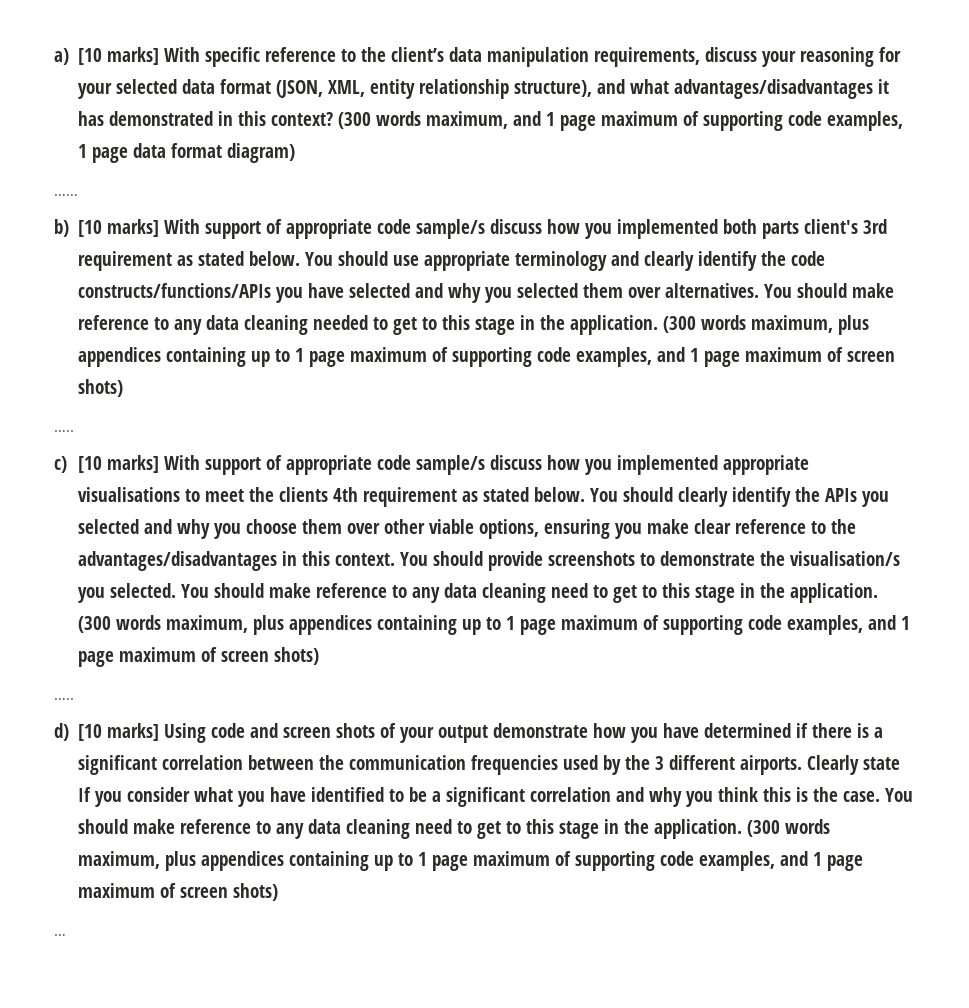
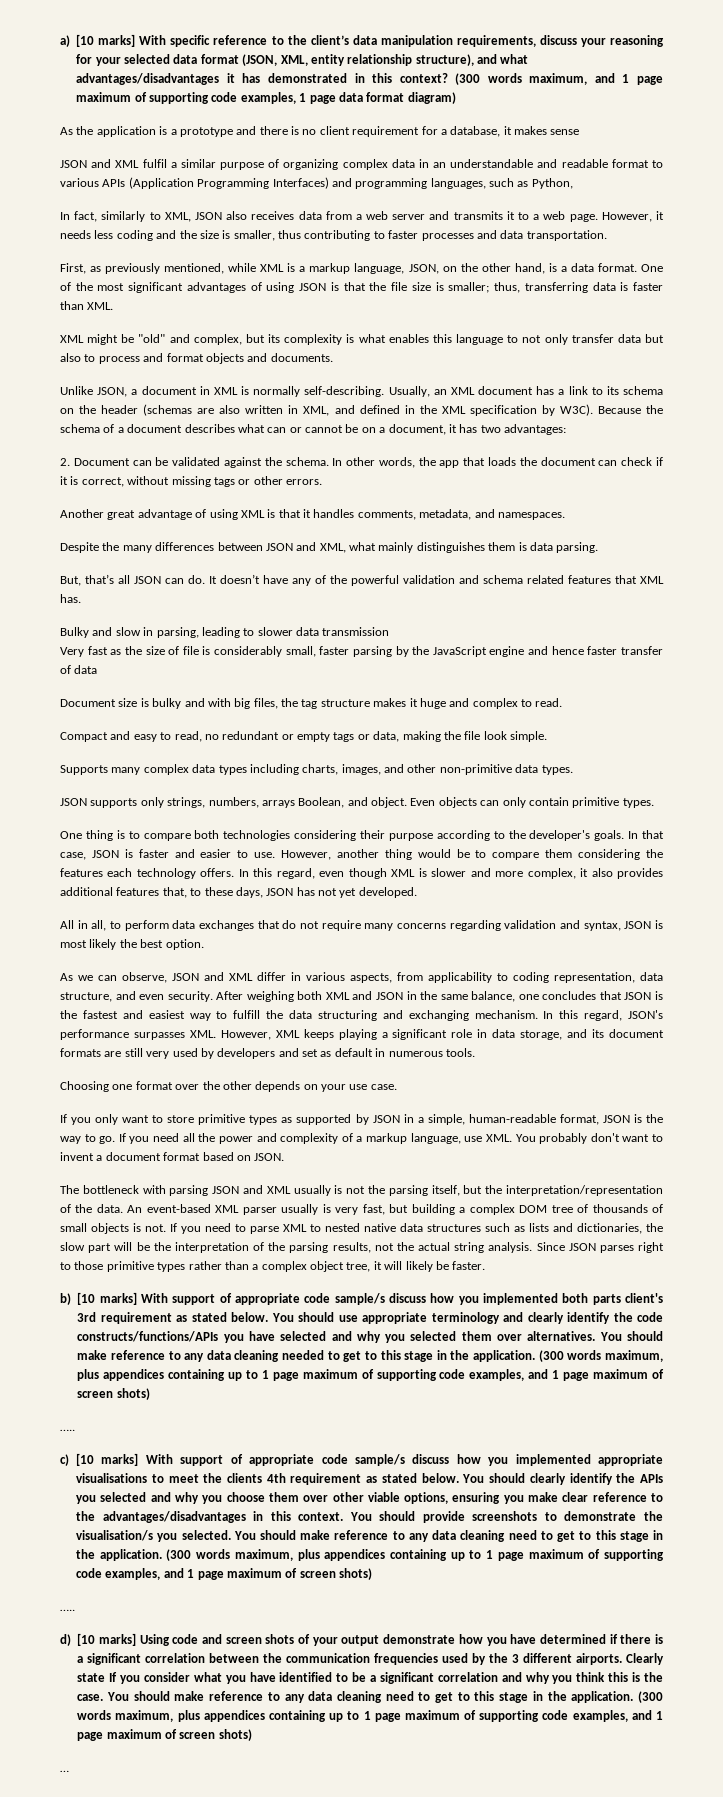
[54,194,78,196] …… -> [60,126,580,137] [60,159,663,170] [60,177,573,189] [60,211,665,222] [60,230,607,241] [60,263,663,274] [60,282,663,293] [60,301,114,310] [60,334,664,345] [60,353,333,364] [60,386,663,397] [60,404,663,416] [60,424,566,435] [60,457,663,468] [60,476,322,487] [60,509,565,520] [60,542,599,553] [60,574,664,586] [60,594,81,603] [60,627,390,638] [60,646,664,657] [60,665,98,674] [60,698,563,709] [60,731,547,742] [60,764,573,775] [60,797,654,808] [60,830,664,841] [60,849,663,860] [60,868,664,879] [60,887,417,898] [60,920,663,931] [60,939,204,950] [60,972,663,983] [60,991,663,1002] [60,1010,663,1021] [60,1029,664,1040] [60,1048,475,1059] [60,1081,397,1092] [60,1114,663,1125] [60,1133,663,1144] [60,1152,285,1161] [60,1185,664,1196] [60,1204,664,1215] [60,1223,663,1234] [60,1242,665,1253] [60,1261,486,1272] As the application is a prototype and there is no client requirement for a database, it makes sense // JSON and XML fulfil a similar purpose of organizing complex data in an understandable and readable format to various APIs (Application Programming Interfaces) and programming languages, such as Python, // In fact, similarly to XML, JSON also receives data from a web server and transmits it to a web page. However, it needs less coding and the size is smaller, thus contributing to faster processes and data transportation. // First, as previously mentioned, while XML is a markup language, JSON, on the other hand, is a data format. One of the most significant advantages of using JSON is that the file size is smaller; thus, transferring data is faster than XML. // XML might be "old" and complex, but its complexity is what enables this language to not only transfer data but also to process and format objects and documents. // Unlike JSON, a document in XML is normally self-describing. Usually, an XML document has a link to its schema on the header (schemas are also written in XML, and defined in the XML specification by W3C). Because the schema of a document describes what can or cannot be on a document, it has two advantages: // 2. Document can be validated against the schema. In other words, the app that loads the document can check if it is correct, without missing tags or other errors. // Another great advantage of using XML is that it handles comments, metadata, and namespaces. // Despite the many differences between JSON and XML, what mainly distinguishes them is data parsing. // But, that’s all JSON can do. It doesn’t have any of the powerful validation and schema related features that XML has. // Bulky and slow in parsing, leading to slower data transmission // Very fast as the size of file is considerably small, faster parsing by the JavaScript engine and hence faster transfer of data // Document size is bulky and with big files, the tag structure makes it huge and complex to read. // Compact and easy to read, no redundant or empty tags or data, making the file look simple. // Supports many complex data types including charts, images, and other non-primitive data types. // JSON supports only strings, numbers, arrays Boolean, and object. Even objects can only contain primitive types. // One thing is to compare both technologies considering their purpose according to the developer's goals. In that case, JSON is faster and easier to use. However, another thing would be to compare them considering the features each technology offers. In this regard, even though XML is slower and more complex, it also provides additional features that, to these days, JSON has not yet developed. // All in all, to perform data exchanges that do not require many concerns regarding validation and syntax, JSON is most likely the best option. // As we can observe, JSON and XML differ in various aspects, from applicability to coding representation, data structure, and even security. After weighing both XML and JSON in the same balance, one concludes that JSON is the fastest and easiest way to fulfill the data structuring and exchanging mechanism. In this regard, JSON's performance surpasses XML. However, XML keeps playing a significant role in data storage, and its document formats are still very used by developers and set as default in numerous tools. // Choosing one format over the other depends on your use case. // If you only want to store primitive types as supported by JSON in a simple, human-readable format, JSON is the way to go. If you need all the power and complexity of a markup language, use XML. You probably don't want to invent a document format based on JSON. // The bottleneck with parsing JSON and XML usually is not the parsing itself, but the interpretation/representation of the data. An event-based XML parser usually is very fast, but building a complex DOM tree of thousands of small objects is not. If you need to parse XML to nested native data structures such as lists and dictionaries, the slow part will be the interpretation of the parsing results, not the actual string analysis. Since JSON parses right to those primitive types rather than a complex object tree, it will likely be faster.

